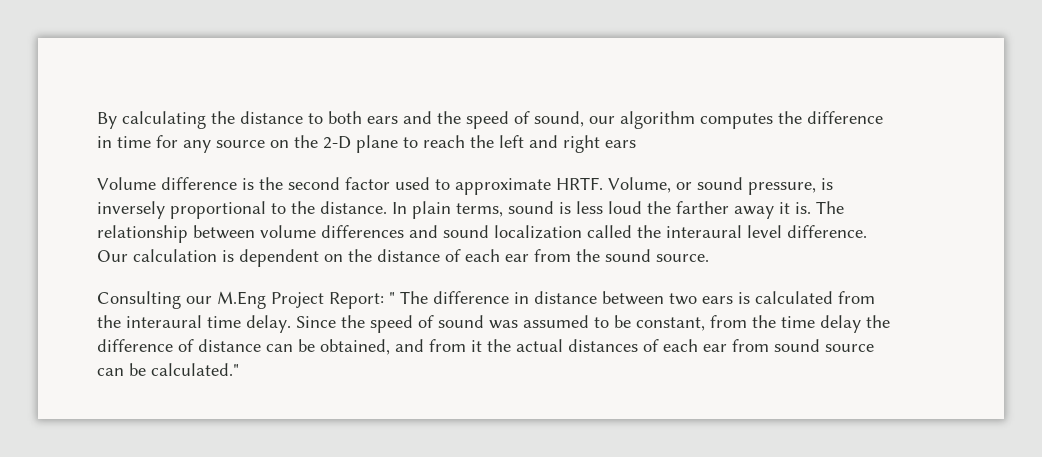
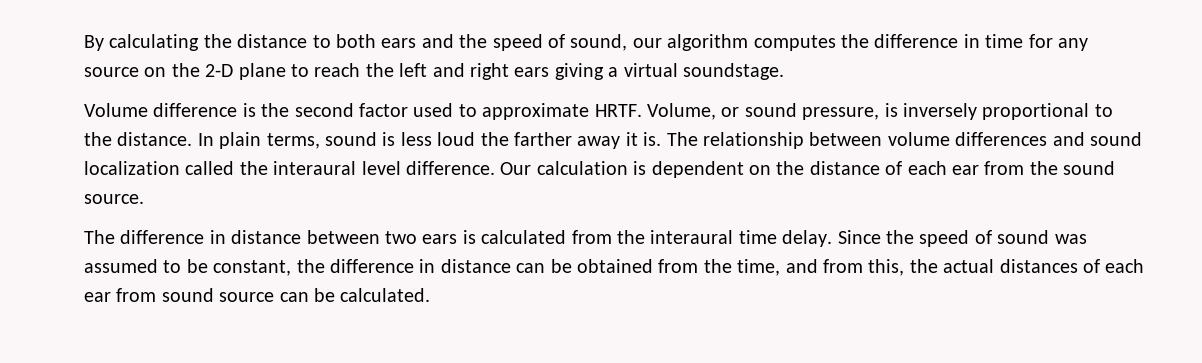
(636, 144) none -> [554,63,784,80] giving a virtual soundstage.
[97,291,395,309] Consulting our M.Eng Project Report: " -> (144, 199) none
[710,315,890,333] [97,339,194,352] from the time delay the difference of -> [296,259,436,273] the difference in
[320,339,390,355] obtained, -> [576,259,781,276] obtained from the time,
[471,340,482,352] it -> [868,259,905,276] this,
[151,363,239,376] calculated." -> [340,288,431,302] calculated.

